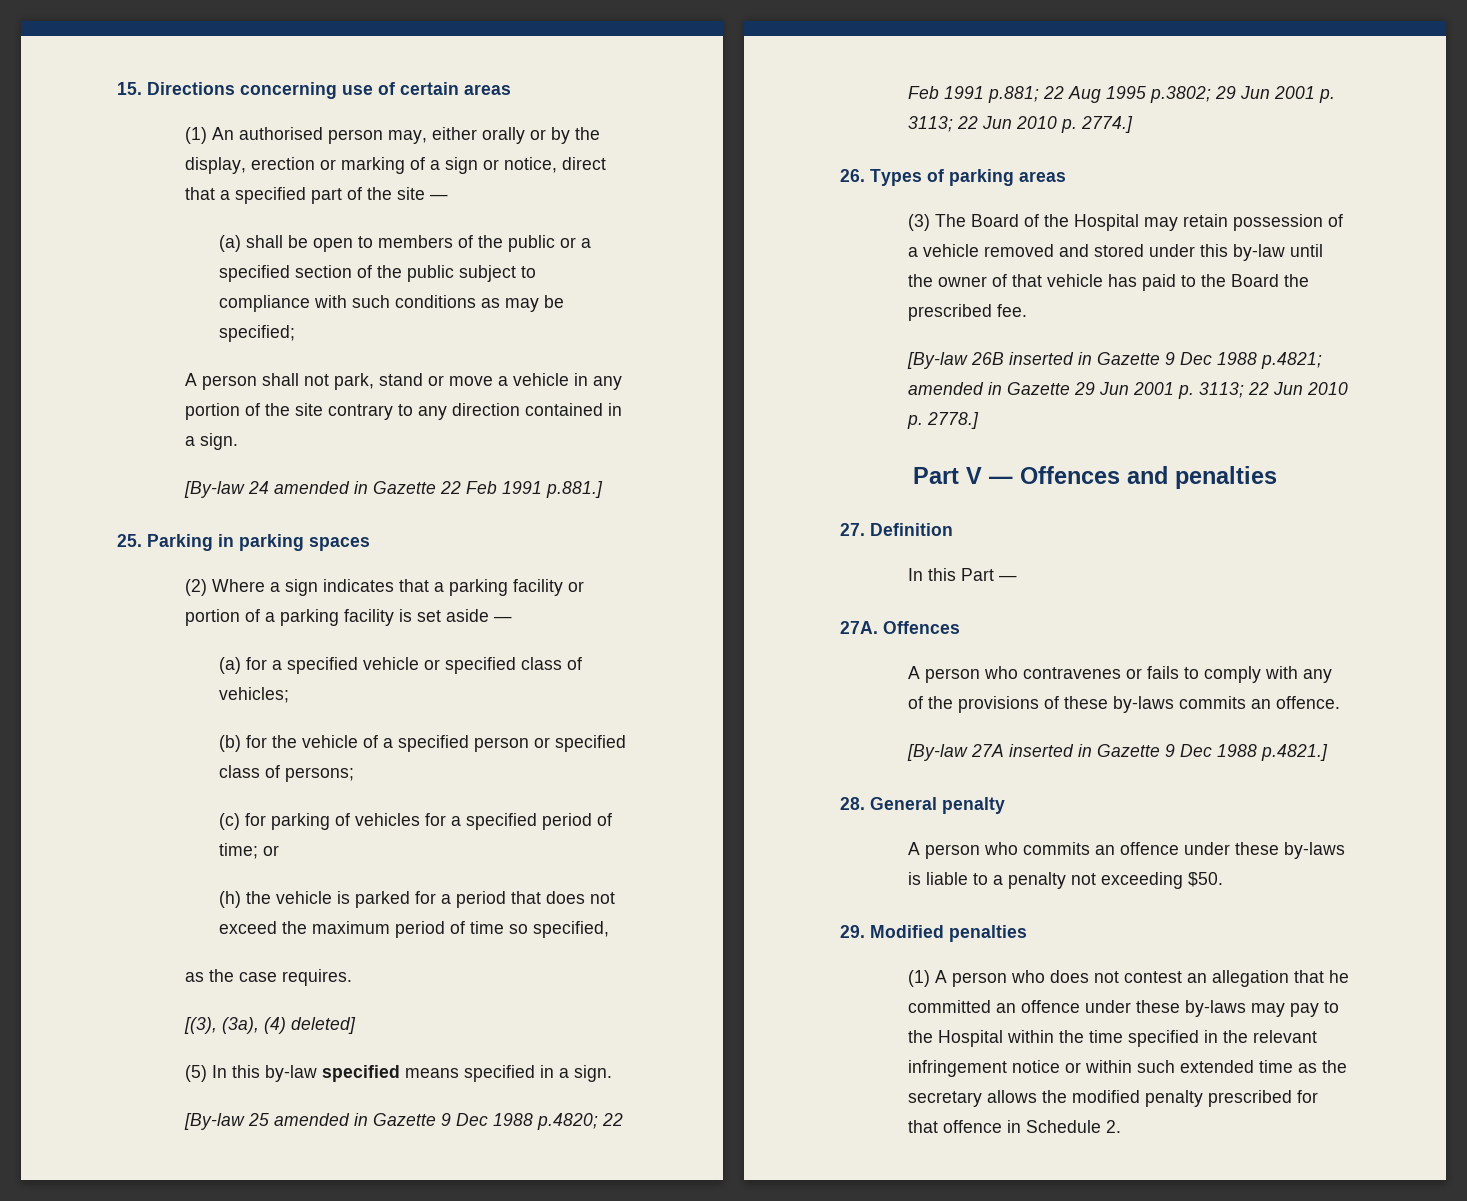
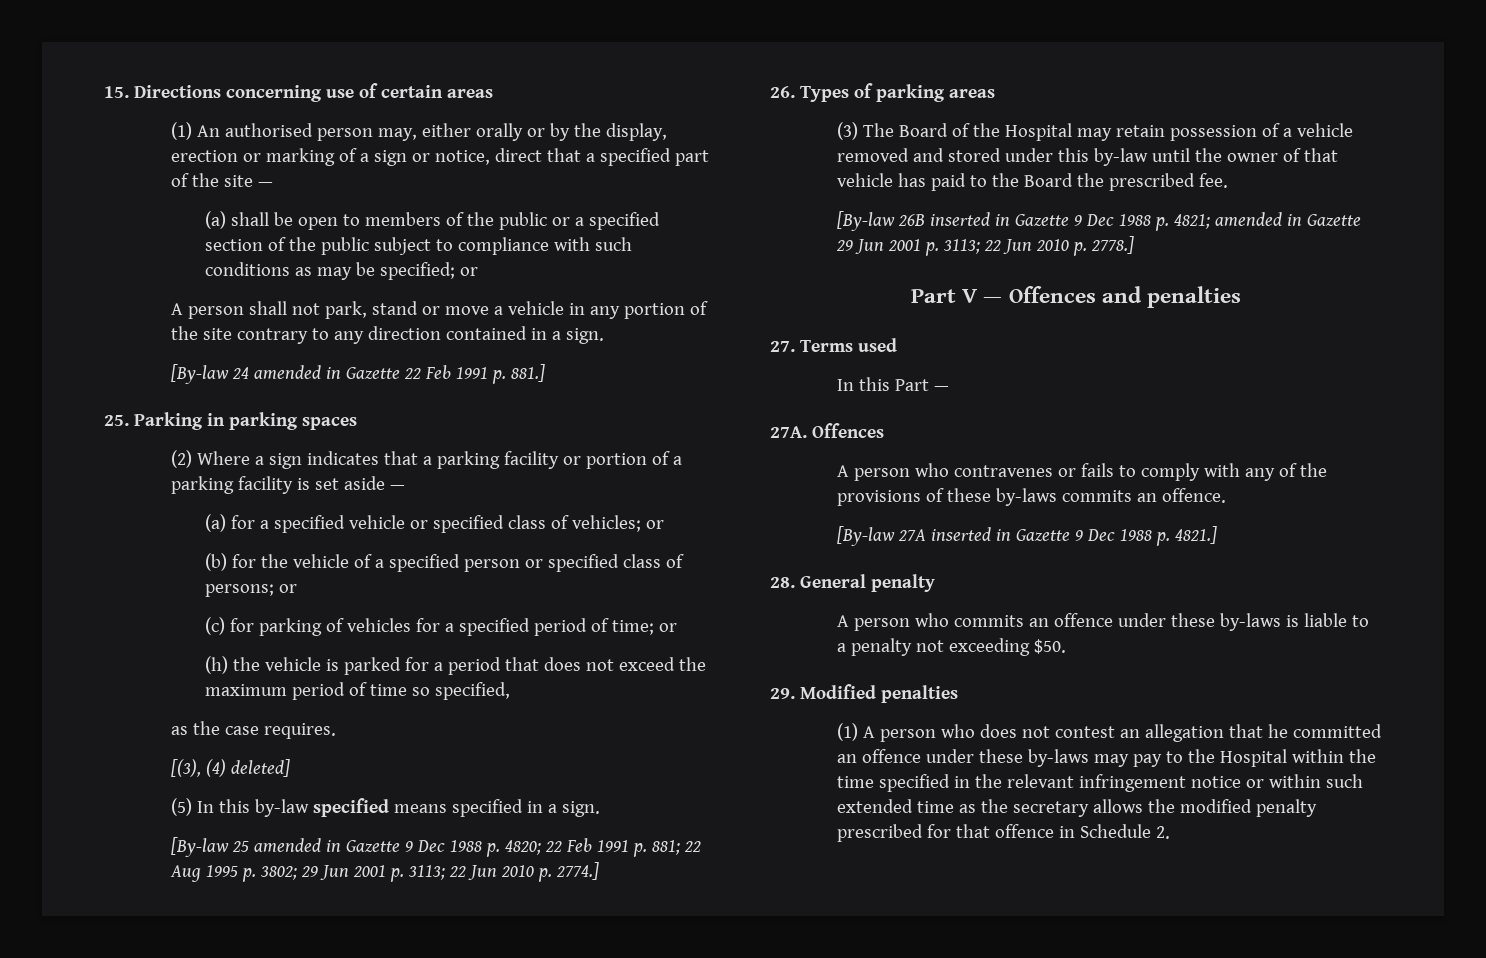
(296, 333) none -> [459,267,478,276] or
[546,481,604,498] p.881.] -> [492,364,546,384] p. 881.]
(290, 695) none -> [645,520,664,529] or
(355, 774) none -> [278,584,297,593] or
[222,1017,260,1034] (3a), -> (202, 768) none
[537,1113,624,1130] [908,86,1040,103] p.4820; 22 Feb 1991 p.881; -> [486,838,681,857] p. 4820; 22 Feb 1991 p. 881;
[1150,86,1212,103] p.3802; -> [242,866,298,882] p. 3802;
[1261,352,1323,369] p.4821; -> [1155,214,1211,231] p. 4821;
[870,523,953,536] Definition -> [800,338,897,352] Terms used
[1261,744,1329,761] p.4821.] -> [1156,526,1218,546] p. 4821.]

